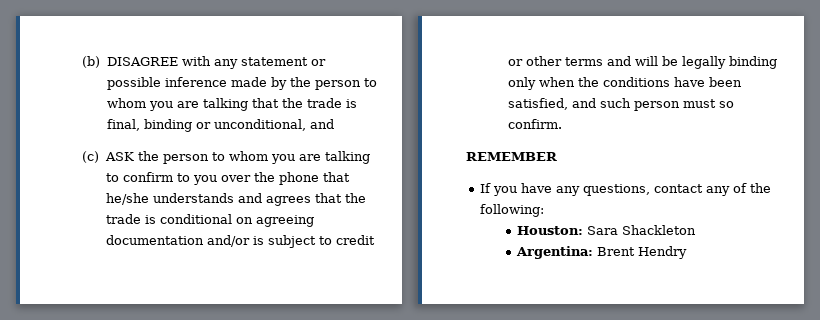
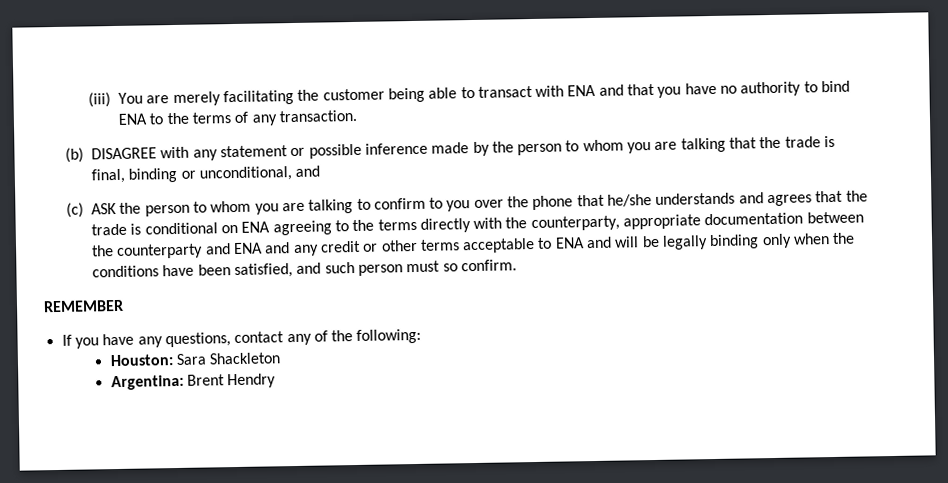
(82, 62) none -> [87,80,851,108] [117,109,357,126] (iii) You are merely facilitating the customer being able to transact with ENA and that you have no authority to bind ENA to the terms of any transaction. //
[255,215,314,227] [105,235,332,248] agreeing documentation and/or is subject to -> [241,211,864,236] [91,242,319,259] ENA agreeing to the terms directly with the counterparty, appropriate documentation between the counterparty and ENA and any
(603, 61) none -> [462,237,585,254] acceptable to ENA

